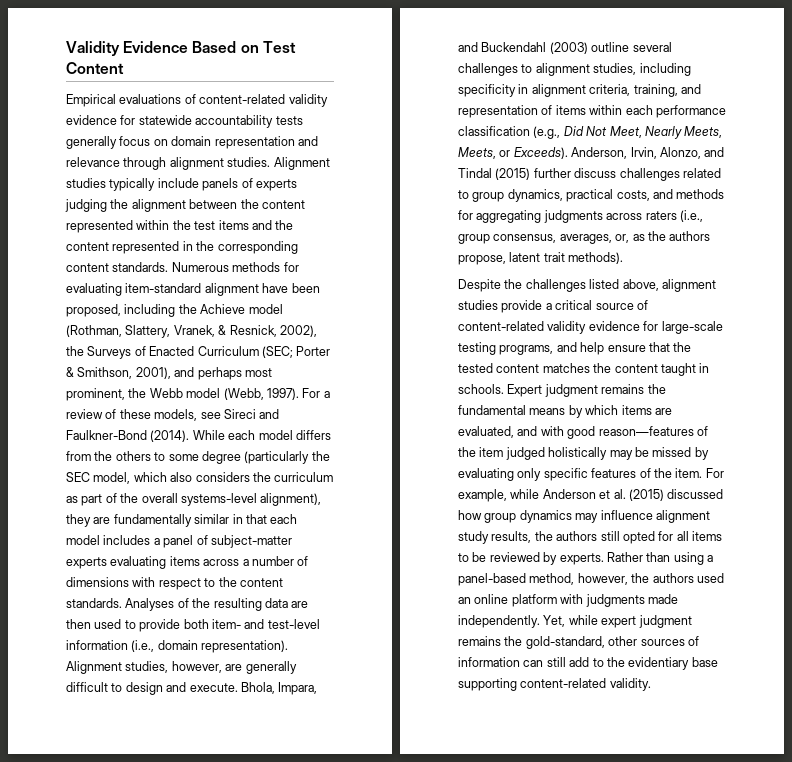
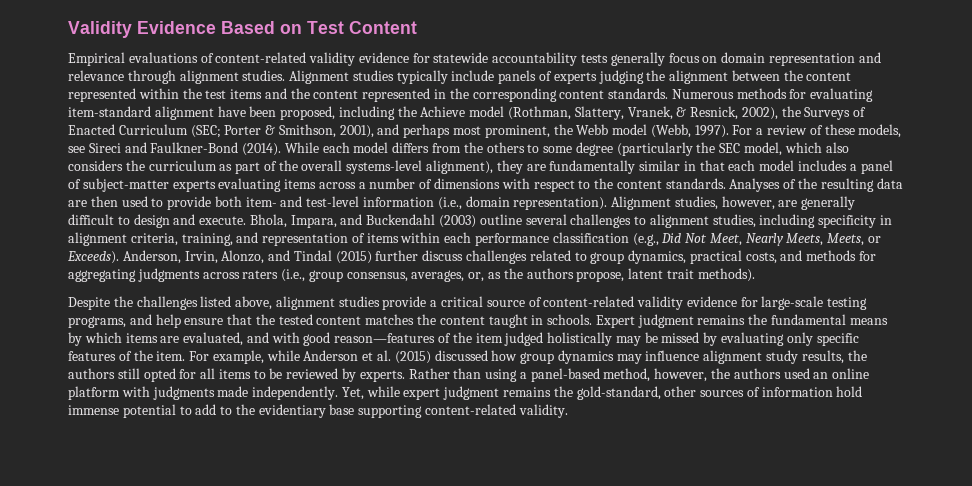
[523,657,566,667] can still -> [836,386,863,397] [68,404,192,418] hold immense potential to

